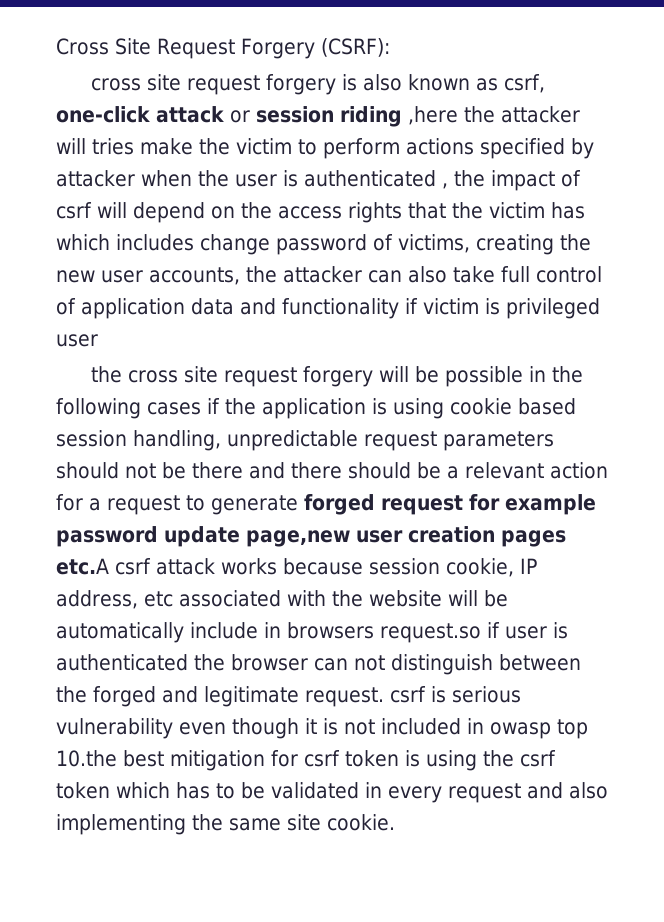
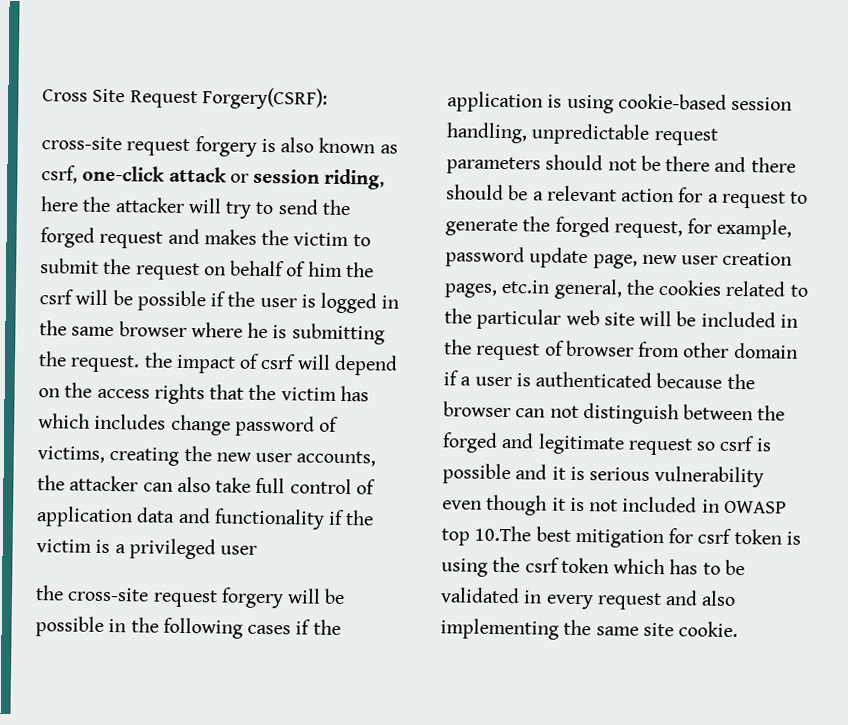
[240,38,390,59] [90,74,181,91] Forgery (CSRF): // cross site -> [201,87,328,110] [41,136,122,151] Forgery(CSRF): // cross-site
[340,106,458,127] riding ,here -> [324,168,386,190] [40,196,79,212] riding, here
[92,138,594,159] [56,170,448,189] tries make the victim to perform actions specified by attacker when the user is authenticated , -> [225,199,351,219] [40,227,371,249] [40,258,374,281] [39,289,400,314] [39,320,385,345] [38,351,141,373] try to send the forged request and makes the victim to submit the request on behalf of him the csrf will be possible if the user is logged in the same browser where he is submitting the request.
(418, 306) none -> [345,510,375,526] the
(500, 306) none -> [114,544,126,554] a
[127,366,218,383] cross site -> [67,587,150,602] cross-site
[450,398,576,415] cookie based -> [617,93,727,110] cookie-based
[304,494,596,515] [56,526,566,547] [56,558,537,577] [56,590,508,609] [56,622,568,643] [56,654,188,671] forged request for example password update page,new user creation pages etc.A csrf attack works because session cookie, IP address, etc associated with the website will be automatically include in browsers request.so if user is authenticated -> [522,216,793,240] [445,246,793,269] [444,278,809,300] [444,308,798,330] [444,339,798,361] [443,370,723,389] the forged request, for example, password update page, new user creation pages, etc.in general, the cookies related to the particular web site will be included in the request of browser from other domain if a user is authenticated because
[305,686,426,707] request. csrf -> [627,435,772,456] [442,463,566,485] request so csrf is possible and it
[490,719,588,739] [56,750,117,767] owasp top 10.the -> [723,500,787,514] [441,525,532,546] OWASP top 10.The

